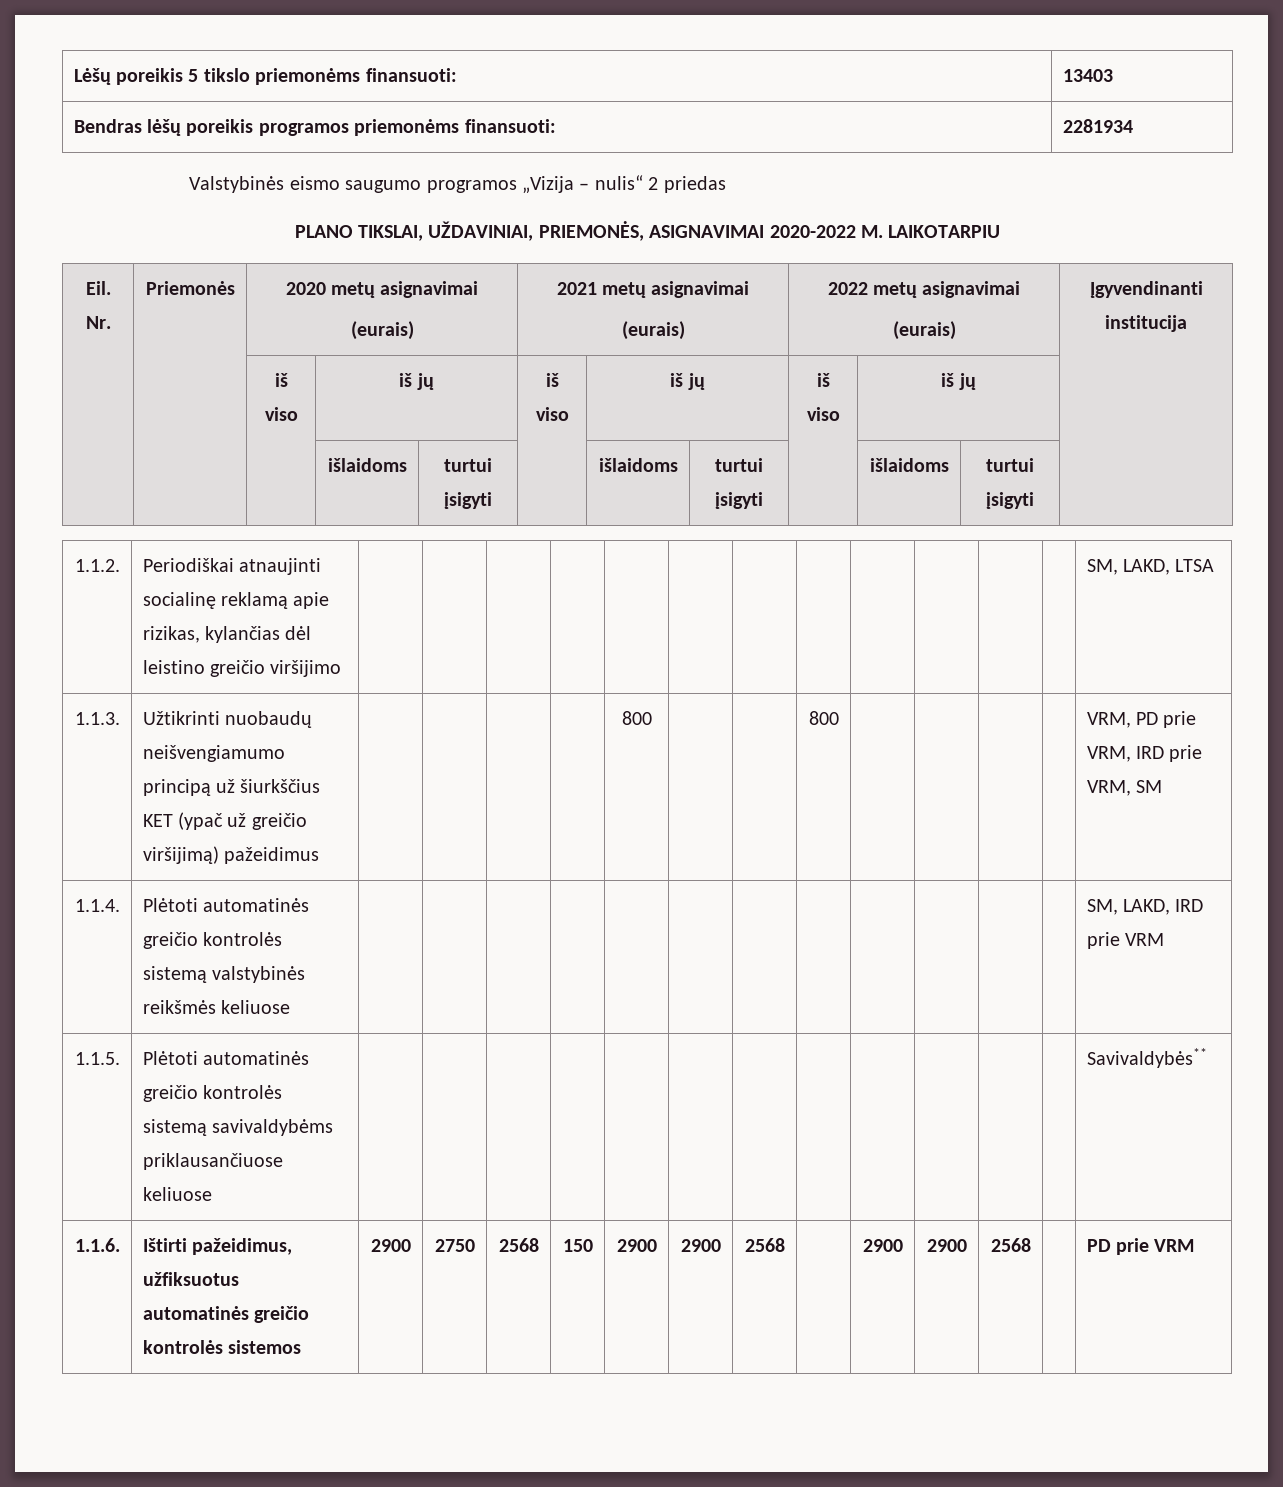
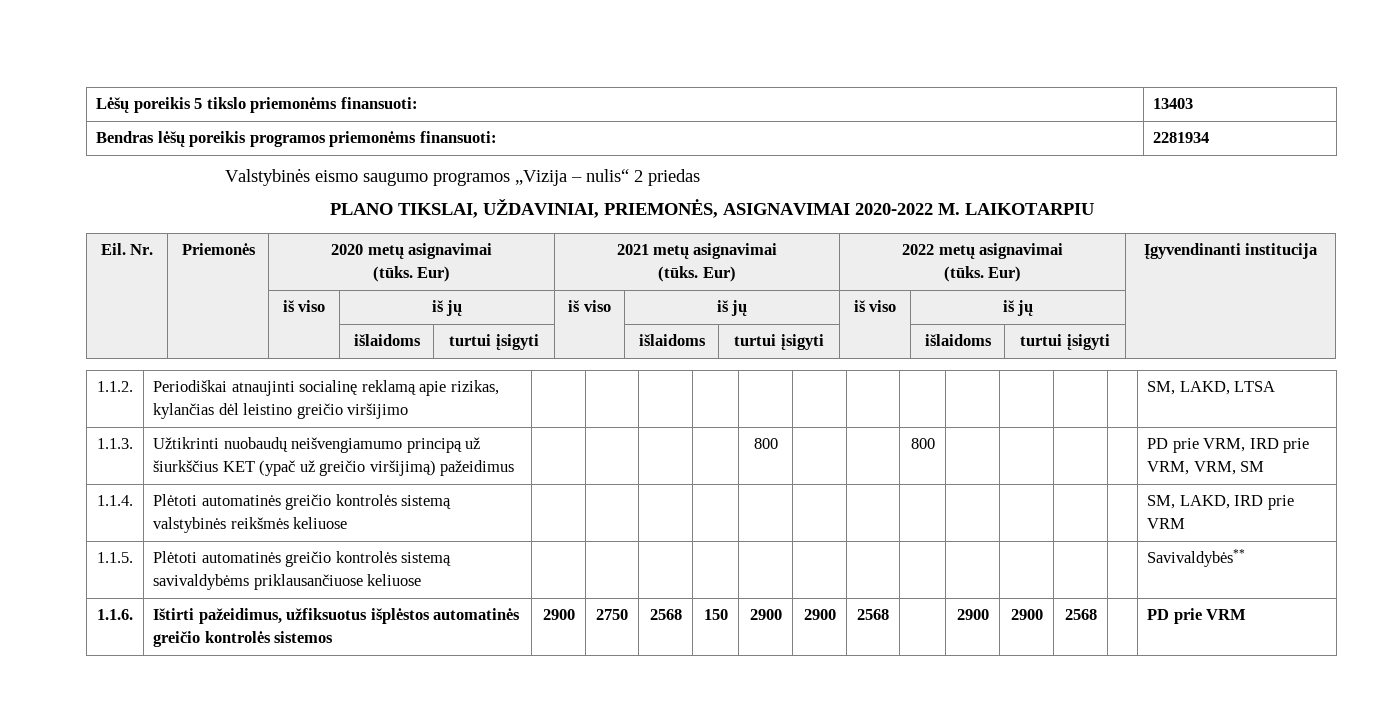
[350,321,414,340] (eurais) -> [372,266,451,282] (tūks. Eur)
[621,321,685,340] (eurais) -> [658,266,736,282] (tūks. Eur)
[892,321,956,340] (eurais) -> [943,266,1022,282] (tūks. Eur)
[1086,712,1131,728] VRM, -> (935, 443) none
(1131, 788) none -> [1193,461,1236,475] VRM,
(239, 1279) none -> [370,608,430,624] išplėstos

